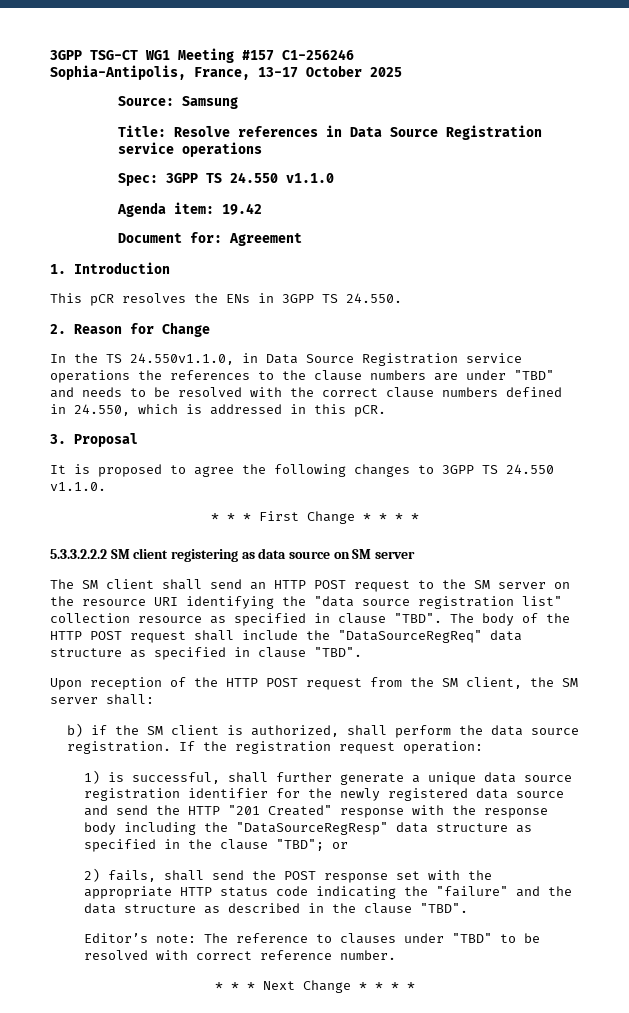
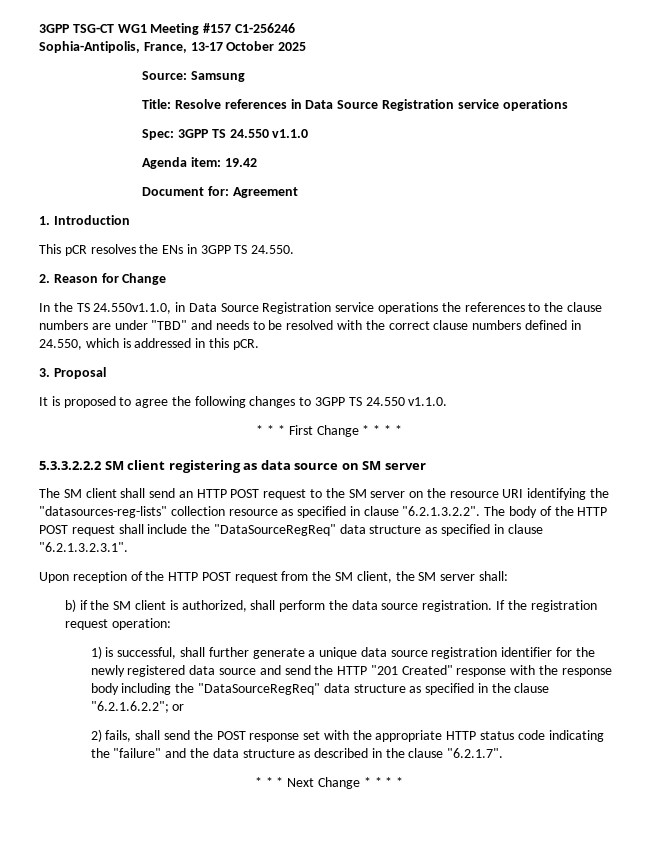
[314,596,562,609] "data source registration list" -> [39,506,167,518] "datasources-reg-lists"
[394,613,442,623] "TBD". -> [402,506,481,516] "6.2.1.3.2.2".
[314,647,362,657] "TBD". -> [39,542,128,552] "6.2.1.3.2.3.1".
[235,822,388,835] "DataSourceRegResp" -> [197,683,320,695] "DataSourceRegReq"
[275,839,324,851] "TBD"; -> [90,701,169,713] "6.2.1.6.2.2";
[419,903,468,913] [83,933,540,944] [83,950,396,960] "TBD". // Editor’s note: The reference to clauses under "TBD" to be resolved with correct reference number. -> [447,748,504,758] "6.2.1.7".

